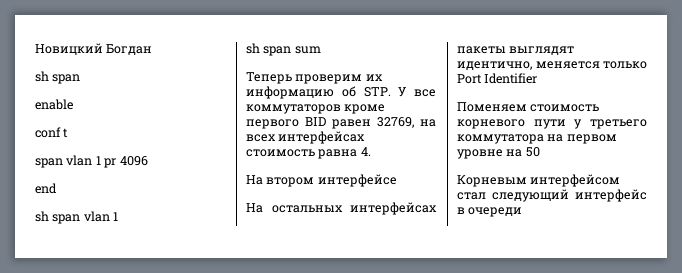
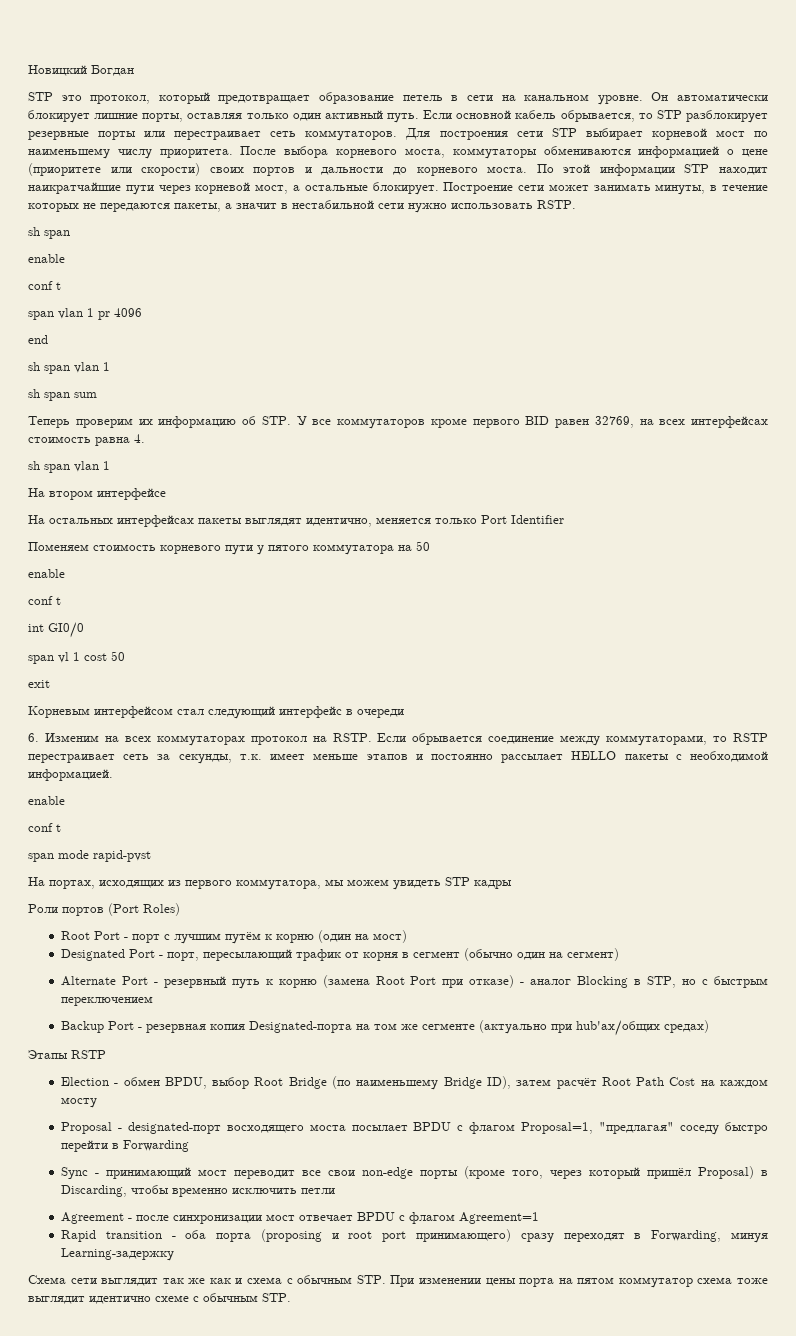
(153, 49) none -> [28,92,769,105] [28,110,768,123] [28,128,769,141] [28,146,769,159] [28,163,768,176] [28,182,769,195] [28,200,576,213] // STP это протокол, который предотвращает образование петель в сети на канальном уровне. Он автоматически блокирует лишние порты, оставляя только один активный путь. Если основной кабель обрывается, то STP разблокирует резервные порты или перестраивает сеть коммутаторов. Для построения сети STP выбирает корневой мост по наименьшему числу приоритета. После выбора корневого моста, коммутаторы обмениваются информацией о цене (приоритете или скорости) своих портов и дальности до корневого моста. По этой информации STP находит наикратчайшие пути через корневой мост, а остальные блокирует. Построение сети может занимать минуты, в течение которых не передаются пакеты, а значит в нестабильной сети нужно использовать RSTP.
(371, 151) none -> [28,461,110,473] // sh span vlan 1
[590,119,647,129] третьего -> [268,545,309,551] пятого
[566,134,617,144] [457,147,540,159] первом уровне на 50 -> [416,541,430,551] [28,569,65,578] [28,596,61,605] [28,622,84,638] [28,651,125,664] [28,680,50,688] 50 // enable // conf t // int GI0/0 // span vl 1 cost 50 // exit
(523, 212) none -> [28,733,769,746] [28,751,768,764] [28,769,113,781] [28,796,65,805] [28,823,61,832] [28,850,151,862] [28,877,512,890] [28,903,180,916] [60,930,407,944] [60,948,619,961] [60,975,768,989] [60,996,153,1006] [60,1020,709,1036] [28,1050,106,1059] [60,1076,769,1090] [60,1097,97,1108] [60,1122,769,1135] [60,1140,189,1152] [60,1166,768,1179] [60,1185,335,1197] [60,1212,539,1224] [60,1229,769,1243] [60,1248,174,1261] [28,1275,768,1288] [28,1293,291,1304] // 6. Изменим на всех коммутаторах протокол на RSTP. Если обрывается соединение между коммутаторами, то RSTP перестраивает сеть за секунды, т.к. имеет меньше этапов и постоянно рассылает HELLO пакеты с необходимой информацией. // enable // conf t // span mode rapid-pvst // На портах, исходящих из первого коммутатора, мы можем увидеть STP кадры // Роли портов (Port Roles) // Root Port - порт с лучшим путём к корню (один на мост) // Designated Port - порт, пересылающий трафик от корня в сегмент (обычно один на сегмент) // Alternate Port - резервный путь к корню (замена Root Port при отказе) - аналог Blocking в STP, но с быстрым переключением // Backup Port - резервная копия Designated-порта на том же сегменте (актуально при hub'ах/общих средах) // Этапы RSTP // Election - обмен BPDU, выбор Root Bridge (по наименьшему Bridge ID), затем расчёт Root Path Cost на каждом мосту // Proposal - designated-порт восходящего моста посылает BPDU с флагом Proposal=1, "предлагая" соседу быстро перейти в Forwarding // Sync - принимающий мост переводит все свои non-edge порты (кроме того, через который пришёл Proposal) в Discarding, чтобы временно исключить петли // Agreement - после синхронизации мост отвечает BPDU с флагом Agreement=1 // Rapid transition - оба порта (proposing и root port принимающего) сразу переходят в Forwarding, минуя Learning-задержку // Схема сети выглядит так же как и схема с обычным STP. При изменении цены порта на пятом коммутатор схема тоже выглядит идентично схеме с обычным STP.

